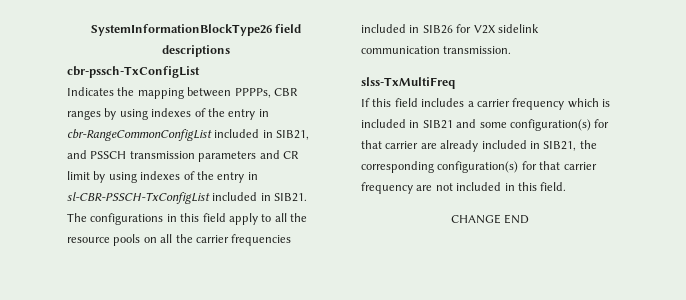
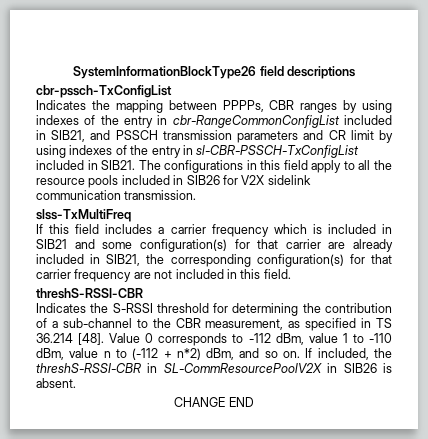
[143,234,292,246] on all the carrier frequencies -> (119, 181) none
(567, 186) none -> [36,288,143,299] [36,303,392,316] [36,318,392,331] [36,333,392,346] [36,348,393,360] [36,363,392,373] [36,378,76,388] // threshS-RSSI-CBR // Indicates the S-RSSI threshold for determining the contribution of a sub-channel to the CBR measurement, as specified in TS 36.214 [48]. Value 0 corresponds to -112 dBm, value 1 to -110 dBm, value n to (-112 + n*2) dBm, and so on. If included, the threshS-RSSI-CBR in SL-CommResourcePoolV2X in SIB26 is absent.

